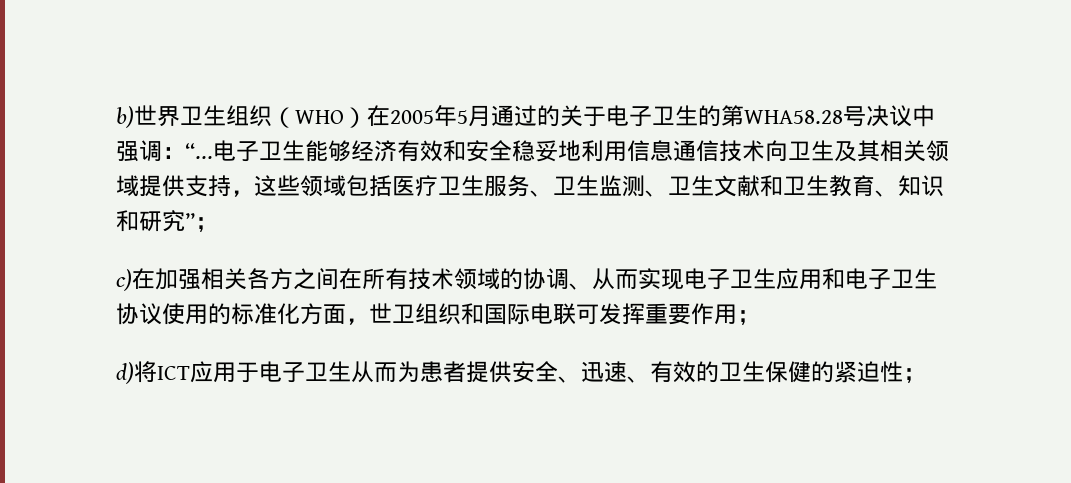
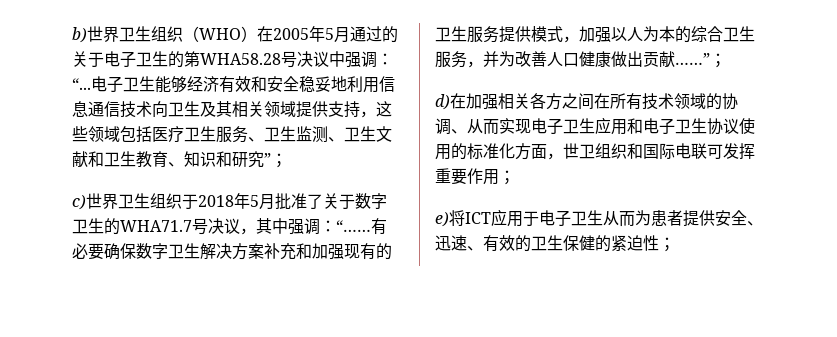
(132, 280) none -> [86,193,387,210] [72,218,387,235] [72,243,392,260] [435,26,755,43] [435,51,726,68] [435,94,450,110] 世界卫生组织于2018年5月批准了关于数字卫生的WHA71.7号决议，其中强调：“……有必要确保数字卫生解决方案补充和加强现有的卫生服务提供模式，加强以人为本的综合卫生服务，并为改善人口健康做出贡献……”； // d)
[116,362,134,384] d) -> [435,211,449,227] e)

